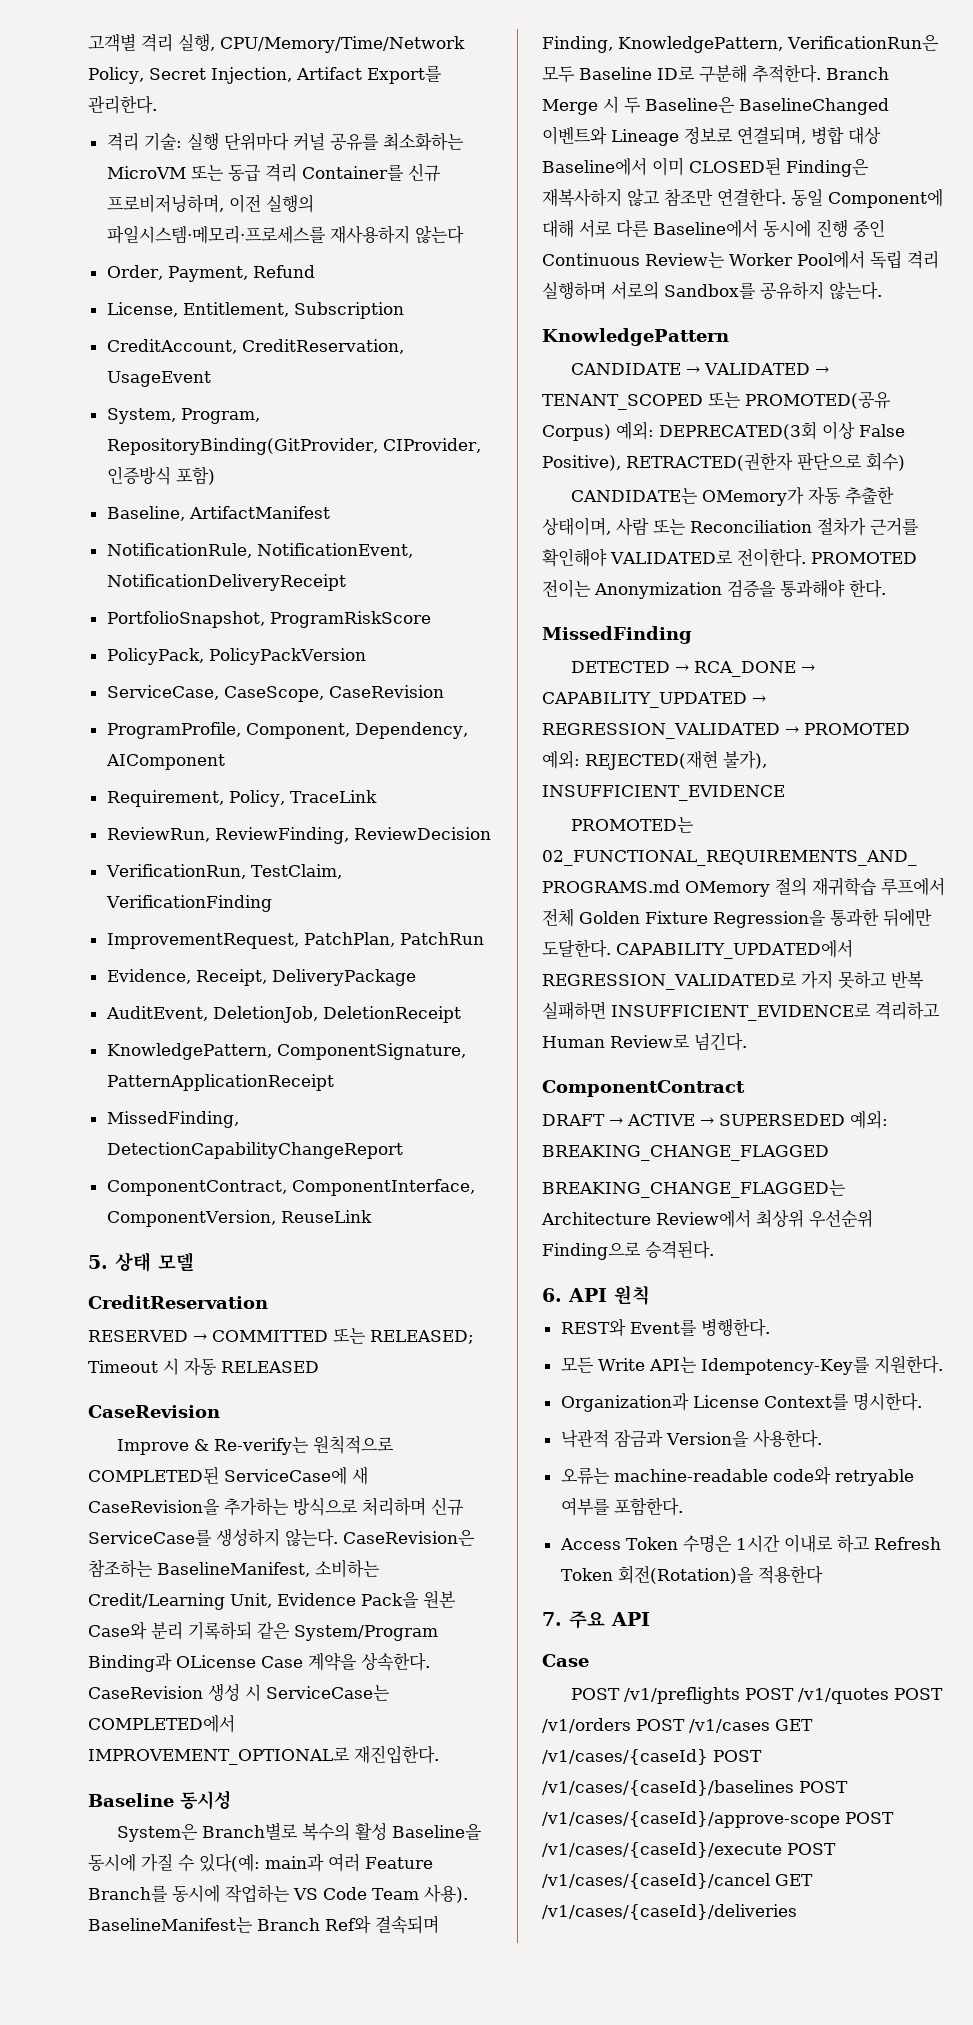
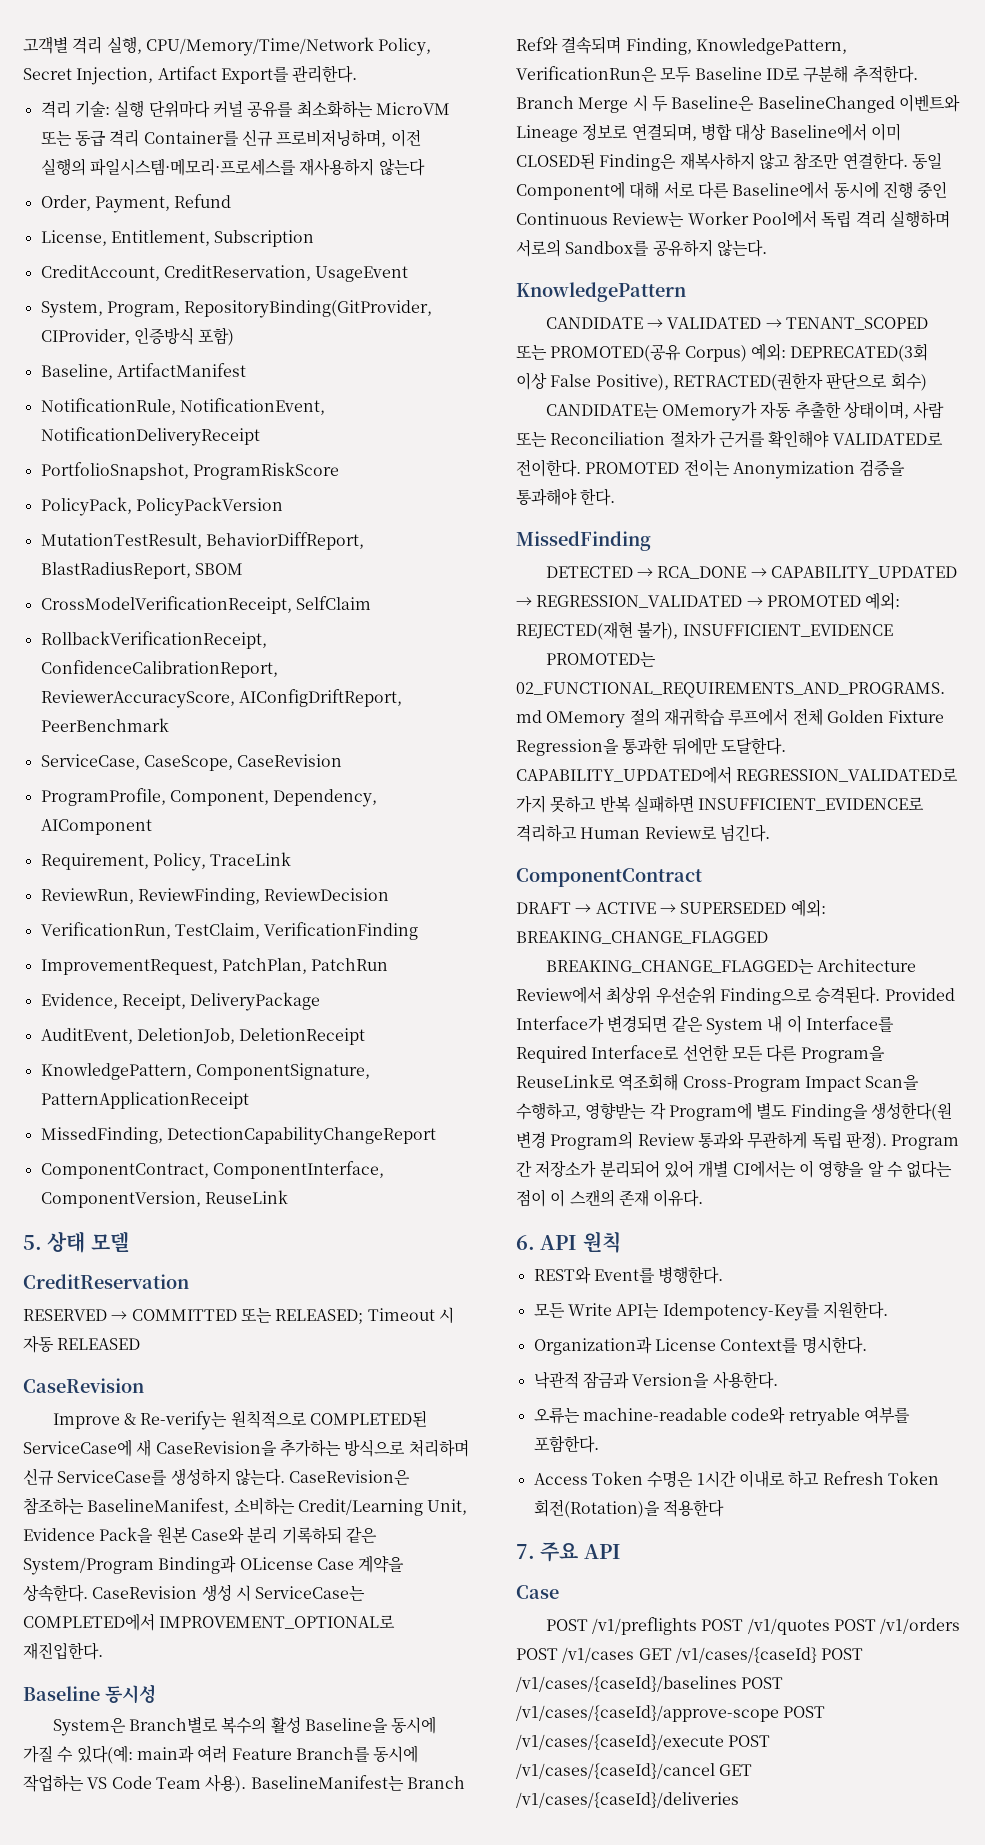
(366, 656) none -> [40,532,364,550] [40,562,243,579] [40,596,371,614] [40,631,267,649] [40,660,278,678] [40,689,402,708] [40,718,169,732] // MutationTestResult, BehaviorDiffReport, BlastRadiusReport, SBOM // CrossModelVerificationReceipt, SelfClaim // RollbackVerificationReceipt, ConfidenceCalibrationReport, ReviewerAccuracyScore, AIConfigDriftReport, PeerBenchmark
(714, 1250) none -> [884,988,955,1001] [516,1015,894,1035] [516,1044,885,1063] [516,1073,920,1092] [516,1102,952,1121] [516,1131,960,1150] [516,1160,953,1178] [516,1189,704,1207] Provided Interface가 변경되면 같은 System 내 이 Interface를 Required Interface로 선언한 모든 다른 Program을 ReuseLink로 역조회해 Cross-Program Impact Scan을 수행하고, 영향받는 각 Program에 별도 Finding을 생성한다(원 변경 Program의 Review 통과와 무관하게 독립 판정). Program 간 저장소가 분리되어 있어 개별 CI에서는 이 영향을 알 수 없다는 점이 이 스캔의 존재 이유다.

